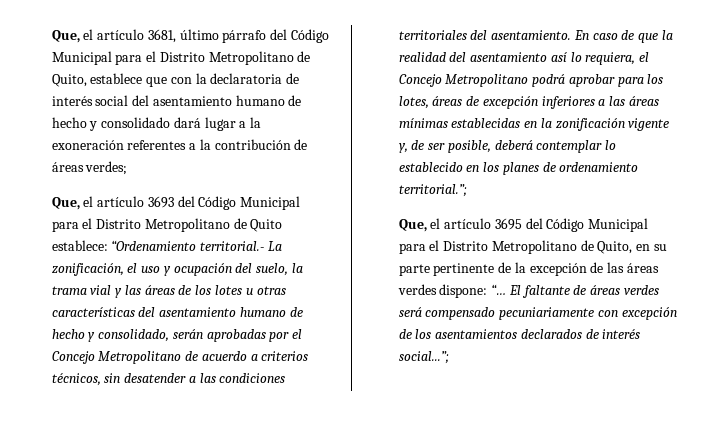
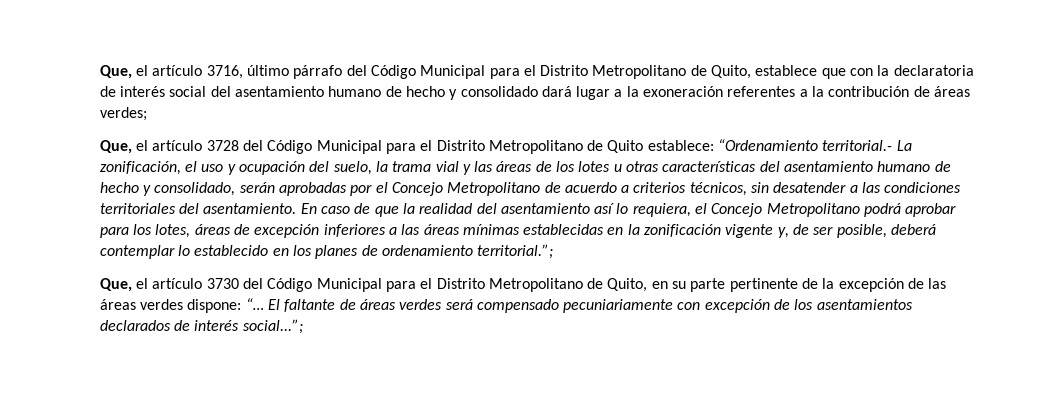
[51,29,176,43] Que, el artículo 3681, -> [99,65,243,79] Que, el artículo 3716,
[147,196,174,208] 3693 -> [206,140,239,151] 3728
[494,218,522,230] 3695 -> [206,278,239,289] 3730

